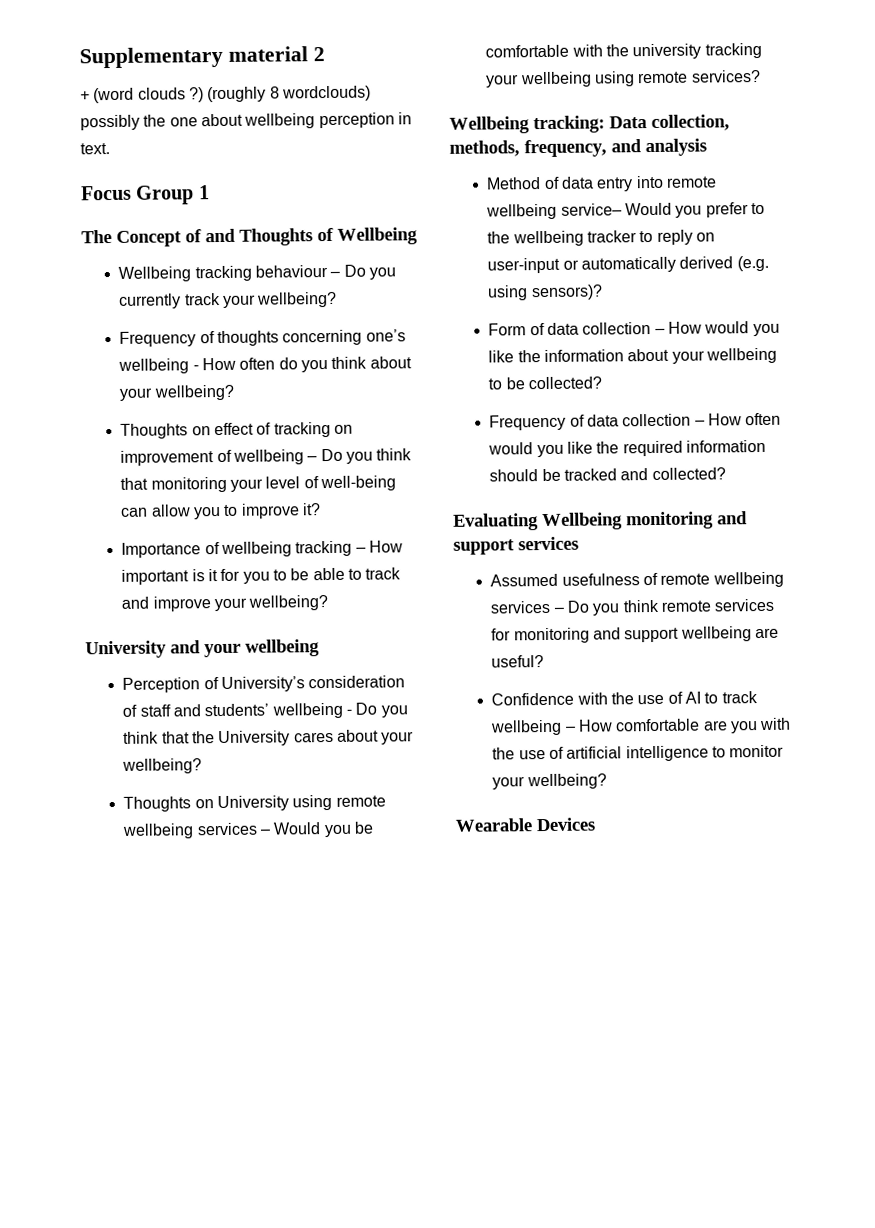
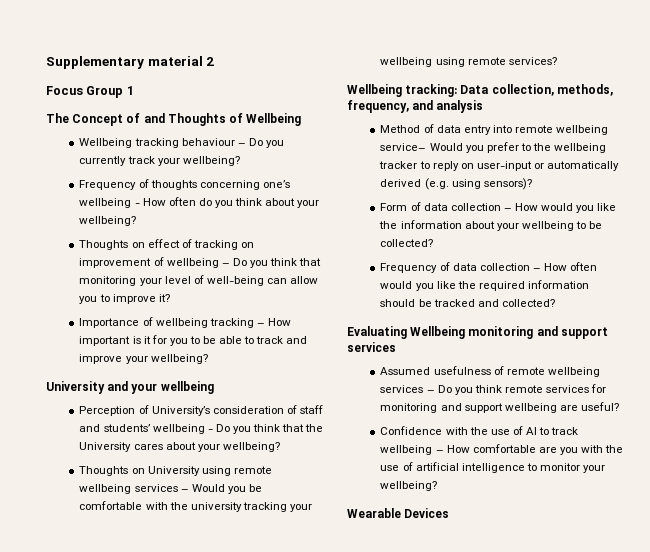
[80,85,371,104] [80,112,412,131] [80,143,110,155] // + (word clouds ?) (roughly 8 wordclouds) possibly the one about wellbeing perception in text. -> (215, 61) none

